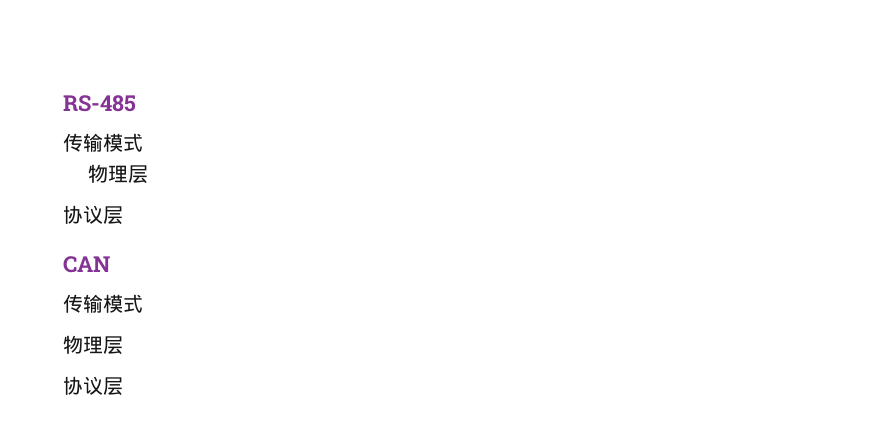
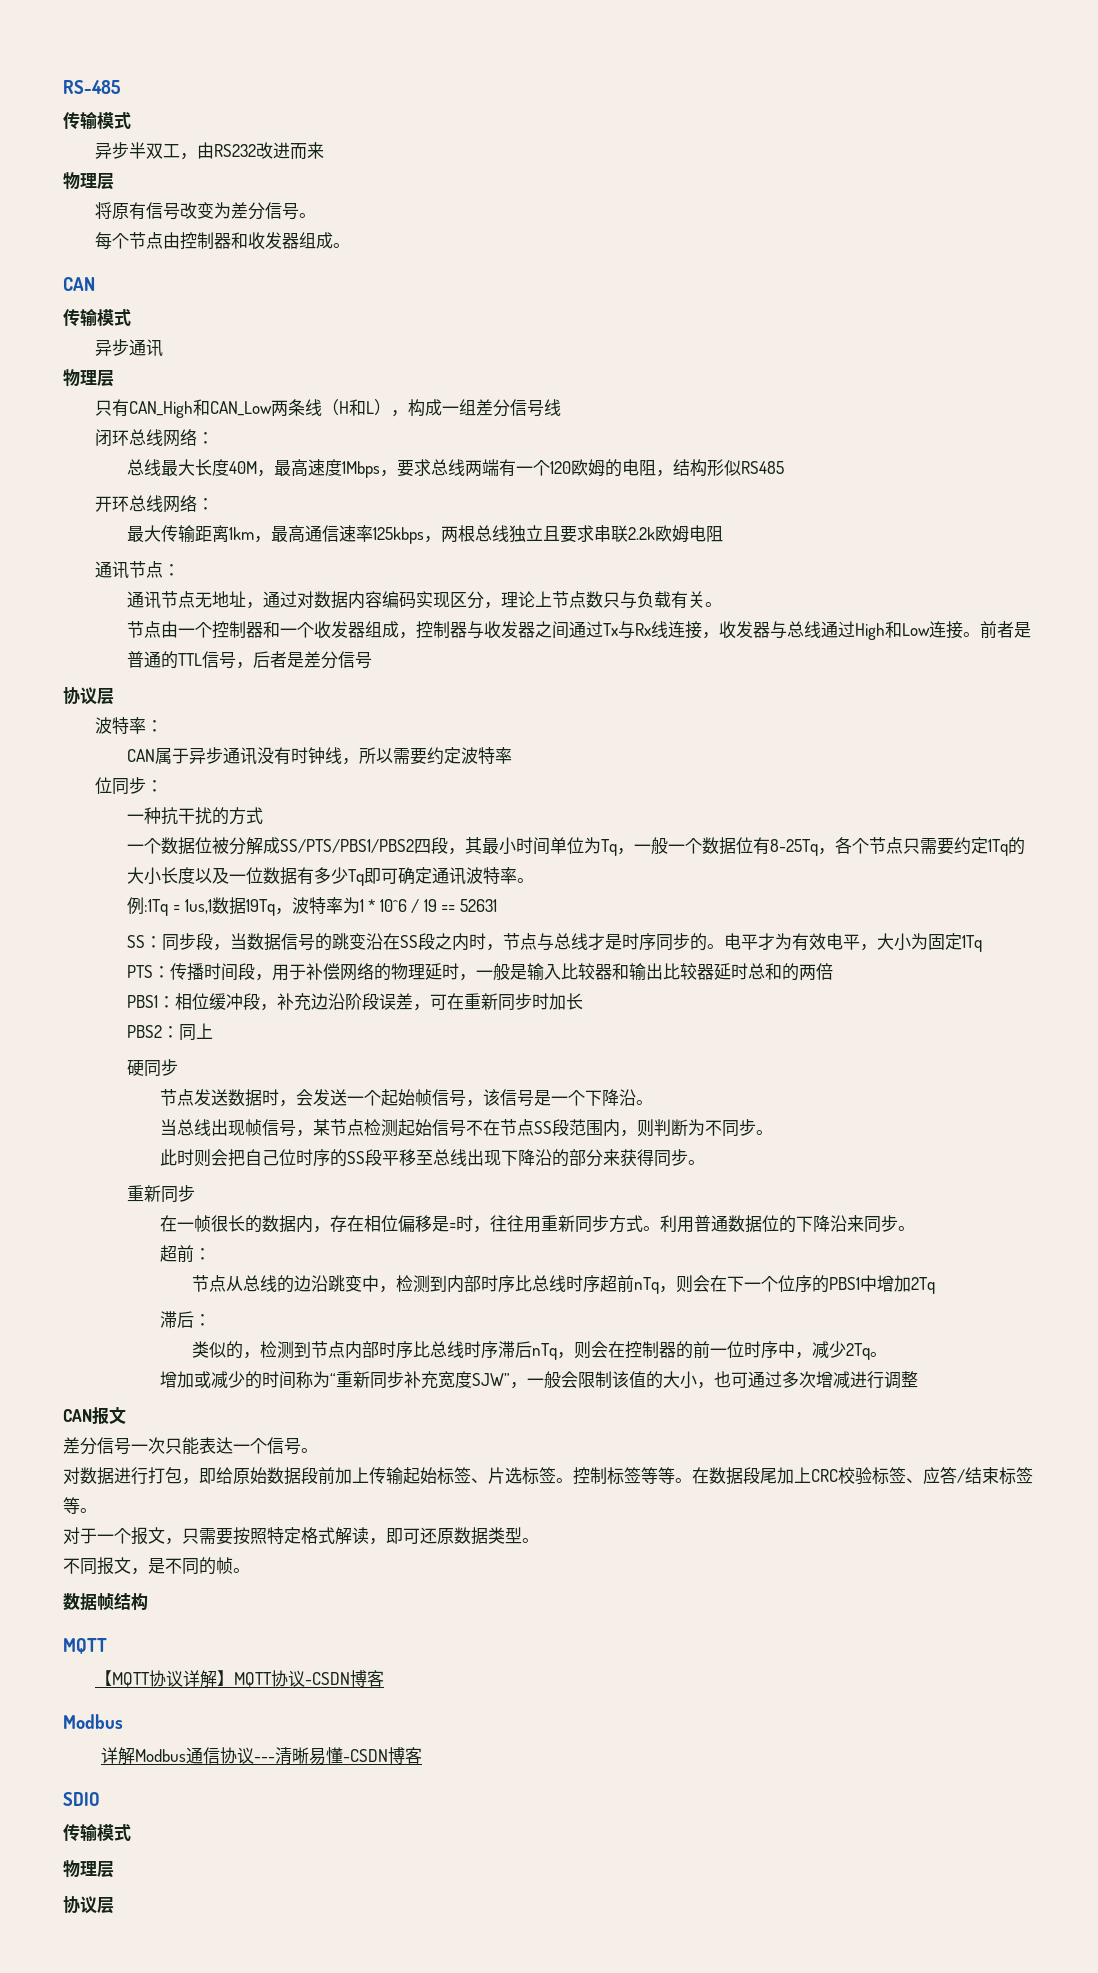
[87,164,148,184] [63,205,123,225] [63,256,110,273] 物理层 // 协议层 // CAN -> [95,142,325,160] [63,172,114,190] [95,202,317,220] [95,232,351,250] [63,277,95,291] [63,308,131,326] [95,339,164,357] [63,369,114,387] [95,399,562,418] [95,429,215,447] [127,459,785,478] [95,495,215,513] [127,525,724,544] [95,561,181,579] [127,591,723,609] [127,621,1032,640] [127,651,373,669] [63,687,114,705] [95,717,164,734] [127,747,513,765] [95,777,164,795] [127,807,264,825] [127,837,1026,856] [127,867,535,886] [127,897,498,916] [127,933,983,952] [127,963,834,981] [127,993,584,1011] [127,1023,214,1041] [127,1059,179,1077] [159,1089,653,1107] [159,1119,773,1137] [159,1149,705,1167] [127,1185,196,1203] [159,1215,915,1233] [159,1245,211,1263] [191,1275,935,1294] [159,1311,211,1329] [191,1341,887,1360] [159,1371,918,1389] [63,1407,126,1425] [63,1437,318,1455] [63,1466,1033,1485] [63,1497,97,1514] [63,1527,539,1545] [63,1557,250,1575] [63,1592,148,1611] [63,1638,107,1654] [95,1670,385,1688] [63,1714,123,1729] [101,1747,423,1765] [63,1792,100,1806] 异步半双工，由RS232改进而来 // 物理层 // 将原有信号改变为差分信号。 // 每个节点由控制器和收发器组成。 // CAN // 传输模式 // 异步通讯 // 物理层 // 只有CAN_High和CAN_Low两条线（H和L），构成一组差分信号线 // 闭环总线网络： // 总线最大长度40M，最高速度1Mbps，要求总线两端有一个120欧姆的电阻，结构形似RS485 // 开环总线网络： // 最大传输距离1km，最高通信速率125kbps，两根总线独立且要求串联2.2k欧姆电阻 // 通讯节点： // 通讯节点无地址，通过对数据内容编码实现区分，理论上节点数只与负载有关。 // 节点由一个控制器和一个收发器组成，控制器与收发器之间通过Tx与Rx线连接，收发器与总线通过High和Low连接。前者是普通的TTL信号，后者是差分信号 // 协议层 // 波特率： // CAN属于异步通讯没有时钟线，所以需要约定波特率 // 位同步： // 一种抗干扰的方式 // 一个数据位被分解成SS/PTS/PBS1/PBS2四段，其最小时间单位为Tq，一般一个数据位有8-25Tq，各个节点只需要约定1Tq的大小长度以及一位数据有多少Tq即可确定通讯波特率。 // 例:1Tq = 1us,1数据19Tq，波特率为1 * 10^6 / 19 == 52631 // SS：同步段，当数据信号的跳变沿在SS段之内时，节点与总线才是时序同步的。电平才为有效电平，大小为固定1Tq // PTS：传播时间段，用于补偿网络的物理延时，一般是输入比较器和输出比较器延时总和的两倍 // PBS1：相位缓冲段，补充边沿阶段误差，可在重新同步时加长 // PBS2：同上 // 硬同步 // 节点发送数据时，会发送一个起始帧信号，该信号是一个下降沿。 // 当总线出现帧信号，某节点检测起始信号不在节点SS段范围内，则判断为不同步。 // 此时则会把自己位时序的SS段平移至总线出现下降沿的部分来获得同步。 // 重新同步 // 在一帧很长的数据内，存在相位偏移是=时，往往用重新同步方式。利用普通数据位的下降沿来同步。 // 超前： // 节点从总线的边沿跳变中，检测到内部时序比总线时序超前nTq，则会在下一个位序的PBS1中增加2Tq // 滞后： // 类似的，检测到节点内部时序比总线时序滞后nTq，则会在控制器的前一位时序中，减少2Tq。 // 增加或减少的时间称为“重新同步补充宽度SJW”，一般会限制该值的大小，也可通过多次增减进行调整 // CAN报文 // 差分信号一次只能表达一个信号。 // 对数据进行打包，即给原始数据段前加上传输起始标签、片选标签。控制标签等等。在数据段尾加上CRC校验标签、应答/结束标签等。 // 对于一个报文，只需要按照特定格式解读，即可还原数据类型。 // 不同报文，是不同的帧。 // 数据帧结构 // MQTT // 【MQTT协议详解】MQTT协议-CSDN博客 // Modbus // 详解Modbus通信协议---清晰易懂-CSDN博客 // SDIO

